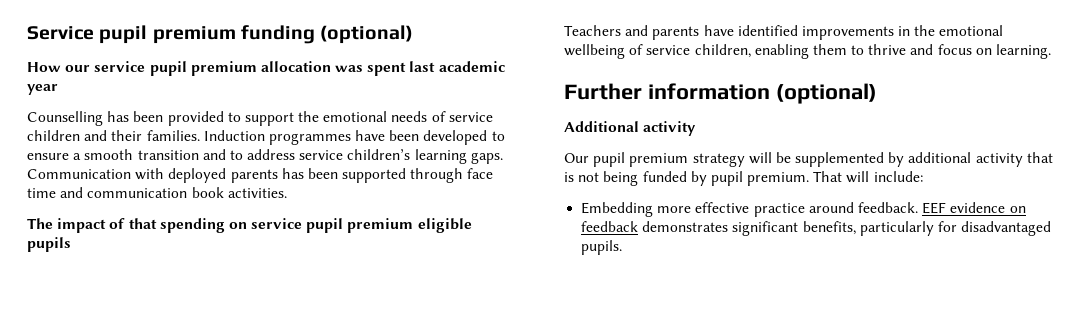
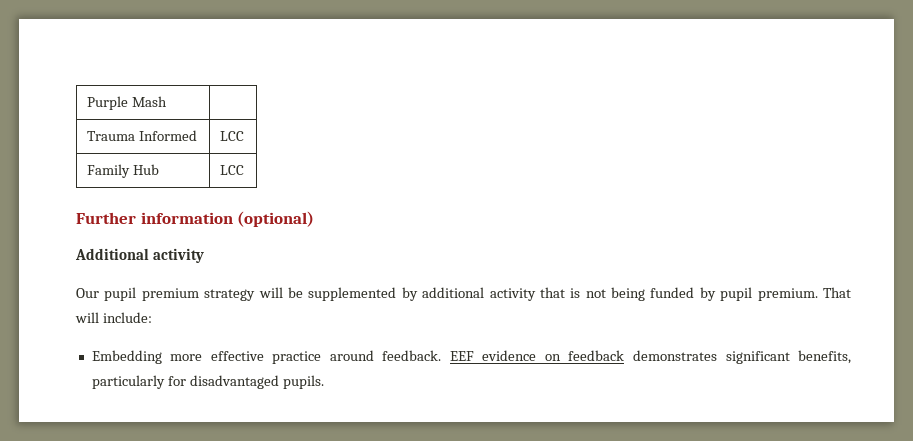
[27,25,414,44] [27,61,505,76] [27,84,58,95] [27,111,493,126] [27,130,505,145] [27,149,503,164] [27,168,494,183] [27,187,287,198] [27,218,472,233] [27,237,71,252] [564,25,1004,40] [564,44,1052,59] Service pupil premium funding (optional) // How our service pupil premium allocation was spent last academic year // Counselling has been provided to support the emotional needs of service children and their families. Induction programmes have been developed to ensure a smooth transition and to address service children’s learning gaps. Communication with deployed parents has been supported through face time and communication book activities. // The impact of that spending on service pupil premium eligible pupils // Teachers and parents have identified improvements in the emotional wellbeing of service children, enabling them to thrive and focus on learning. -> [86,96,167,110] [86,130,197,141] [219,131,244,141] [86,164,159,178] [219,165,244,175] Purple Mash | // Trauma Informed | LCC // Family Hub | LCC

